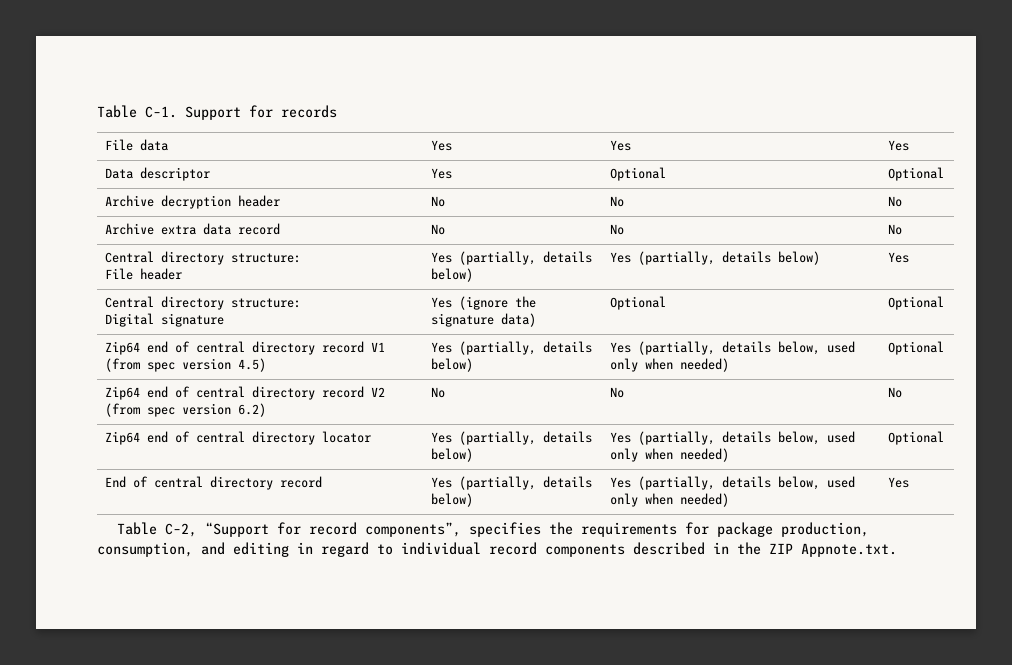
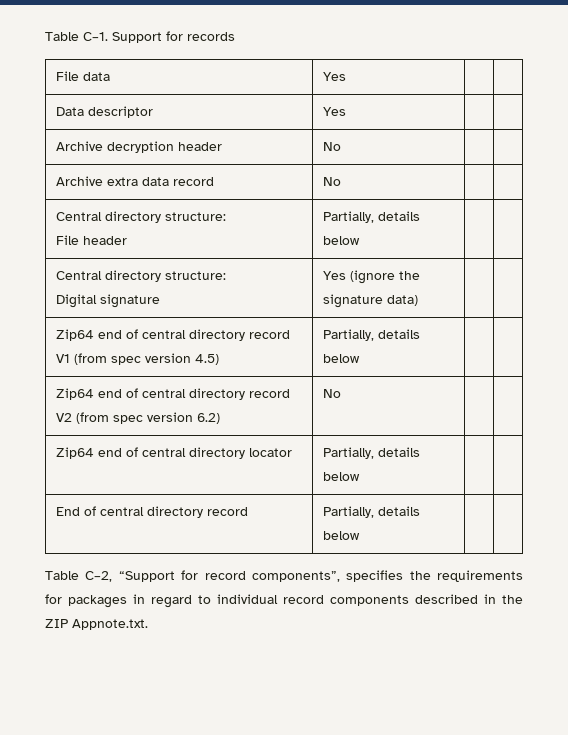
[609,140,631,151] [887,140,909,151] Yes | Yes -> (346, 76) |
[609,167,666,181] [887,167,944,181] Optional | Optional -> (346, 111) |
[609,196,624,207] [887,196,902,207] No | No -> (341, 146) |
[609,224,624,235] [887,224,902,235] No | No -> (341, 181) |
[430,251,592,265] [430,268,473,282] [609,251,820,265] [887,252,909,263] Yes (partially, details below) | Yes (partially, details below) | Yes -> [322,211,420,223] [322,236,360,245] Partially, details below | |
[609,296,666,310] [887,296,944,310] Optional | Optional -> (418, 300) |
[430,341,592,355] [430,358,473,372] [609,341,855,355] [609,358,729,372] [887,341,944,355] Yes (partially, details below) | Yes (partially, details below, used only when needed) | Optional -> [322,329,420,341] [322,354,360,363] Partially, details below | |
[609,387,624,398] [887,387,902,398] No | No -> (341, 393) |
[430,431,592,445] [430,448,473,462] [609,431,855,445] [609,448,729,462] [887,431,944,445] Yes (partially, details below) | Yes (partially, details below, used only when needed) | Optional -> [322,447,420,459] [322,472,360,481] Partially, details below | |
[430,476,592,490] [430,493,473,507] [609,476,855,490] [609,493,729,507] [887,477,909,488] Yes (partially, details below) | Yes (partially, details below, used only when needed) | Yes -> [322,506,420,518] [322,531,360,540] Partially, details below | |
[717,522,870,537] [97,542,289,557] package production, consumption, and editing -> [68,595,127,608] packages

